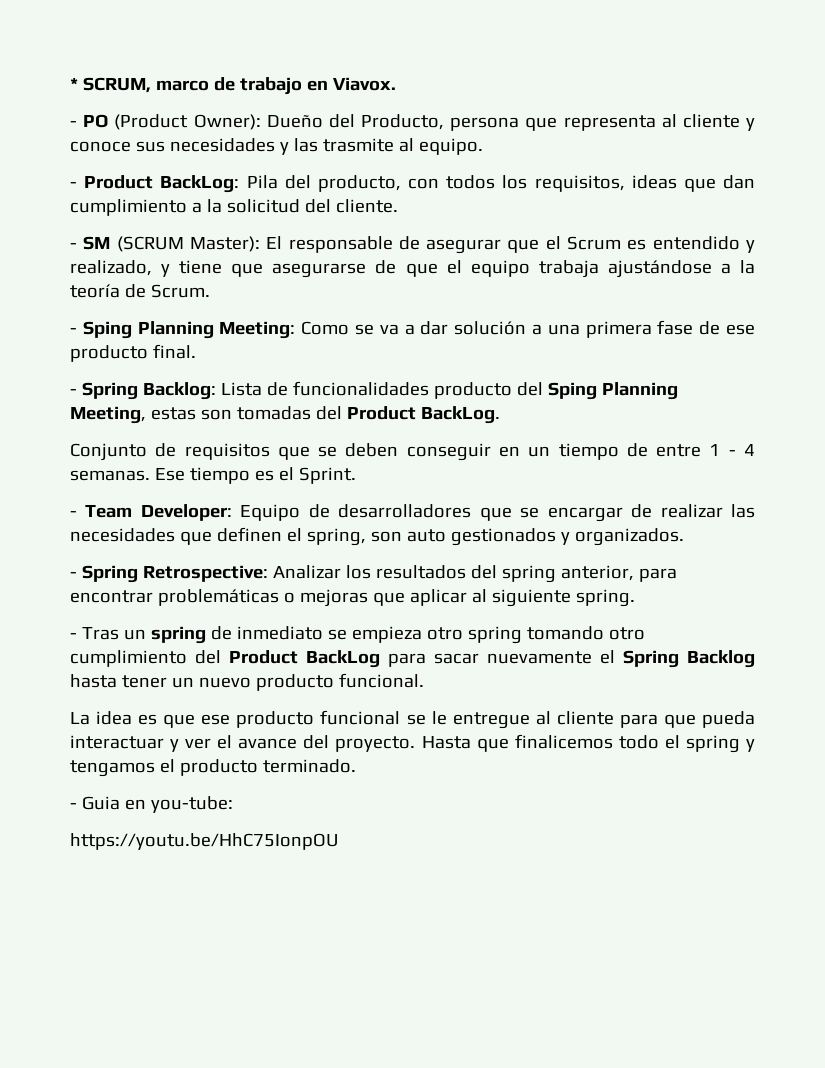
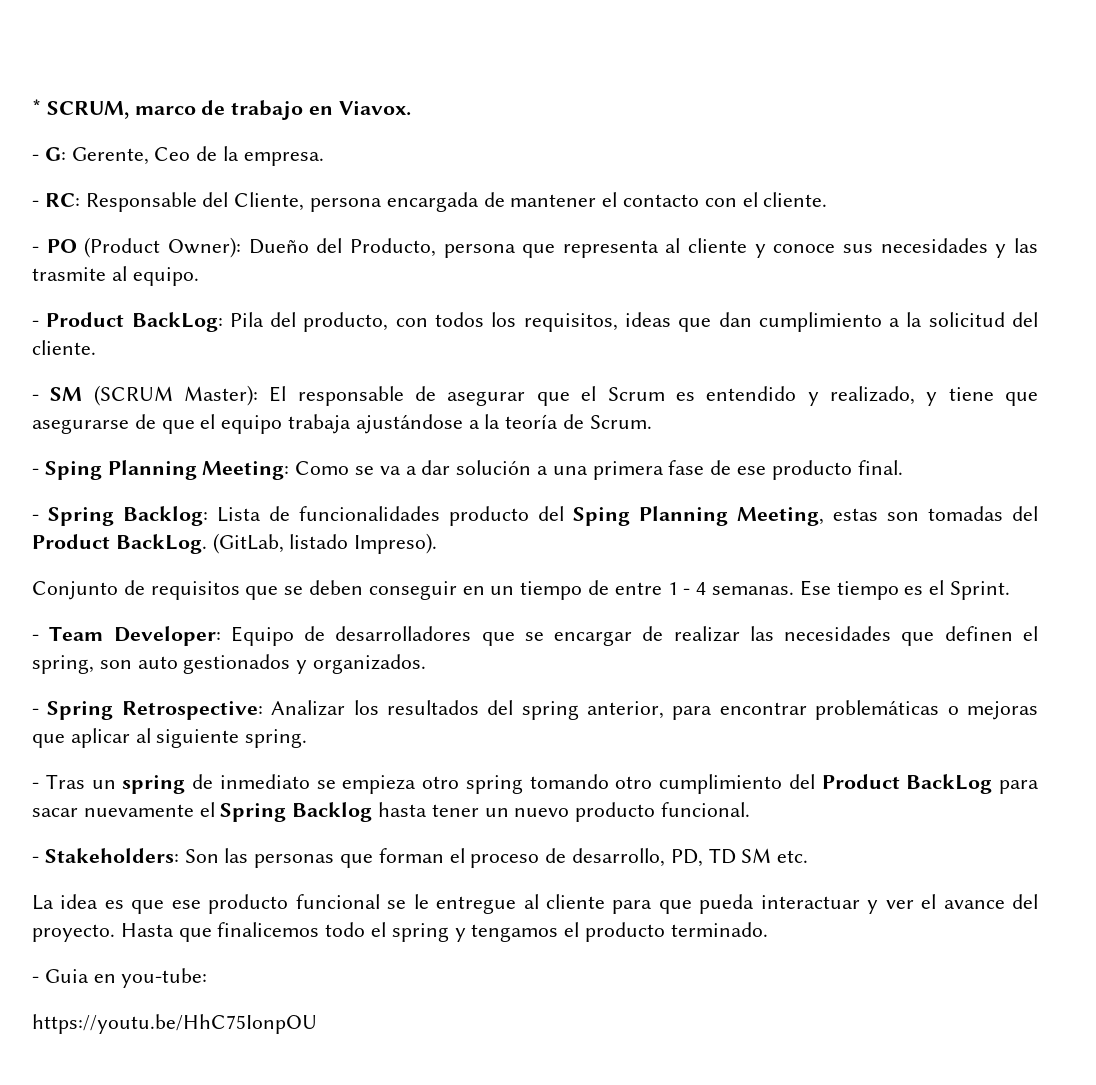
(396, 84) none -> [32,146,324,166] [32,192,828,212] // - G: Gerente, Ceo de la empresa. // - RC: Responsable del Cliente, persona encargada de mantener el contacto con el cliente.
(500, 415) none -> [212,533,438,554] (GitLab, listado Impreso).
(424, 680) none -> [32,848,809,868] // - Stakeholders: Son las personas que forman el proceso de desarrollo, PD, TD SM etc.

